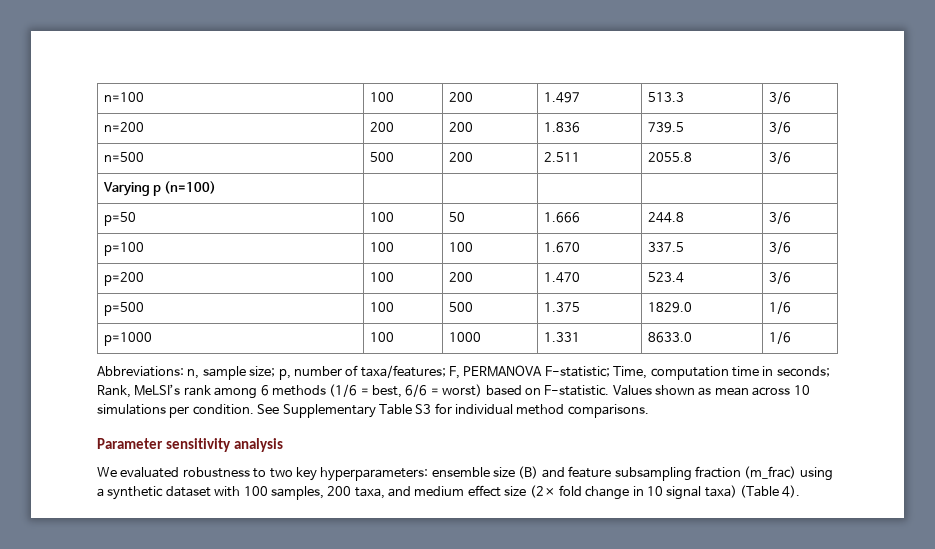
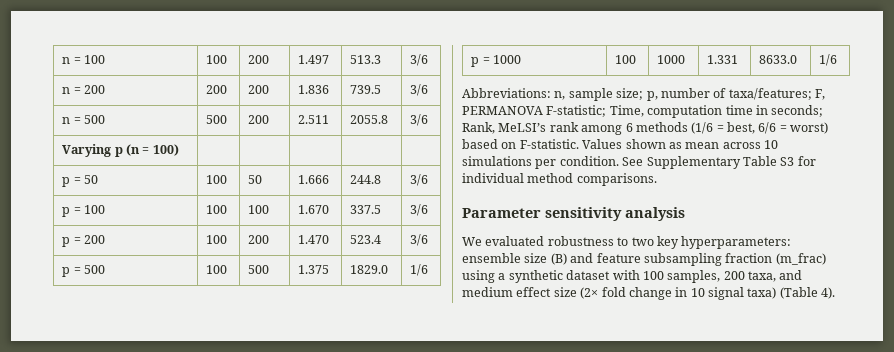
[103,92,144,102] n=100 -> [62,55,106,64] n = 100
[103,122,144,132] n=200 -> [62,85,106,94] n = 200
[103,152,144,162] n=500 -> [62,115,106,124] n = 500
[164,181,217,194] [103,212,136,226] (n=100) | | | | | // p=50 -> [126,144,179,156] [62,175,99,187] (n = 100) | | | | | // p = 50
[103,242,144,256] p=100 -> [62,205,106,217] p = 100
[103,272,144,286] p=200 -> [62,235,106,247] p = 200
[103,302,144,316] p=500 -> [62,265,106,277] p = 500
[103,332,152,346] p=1000 -> [471,55,522,67] p = 1000

